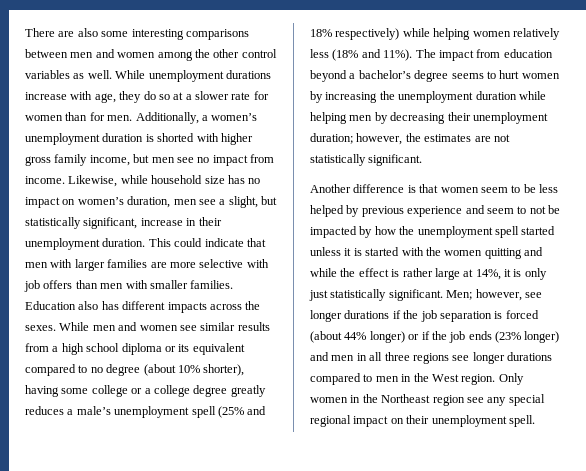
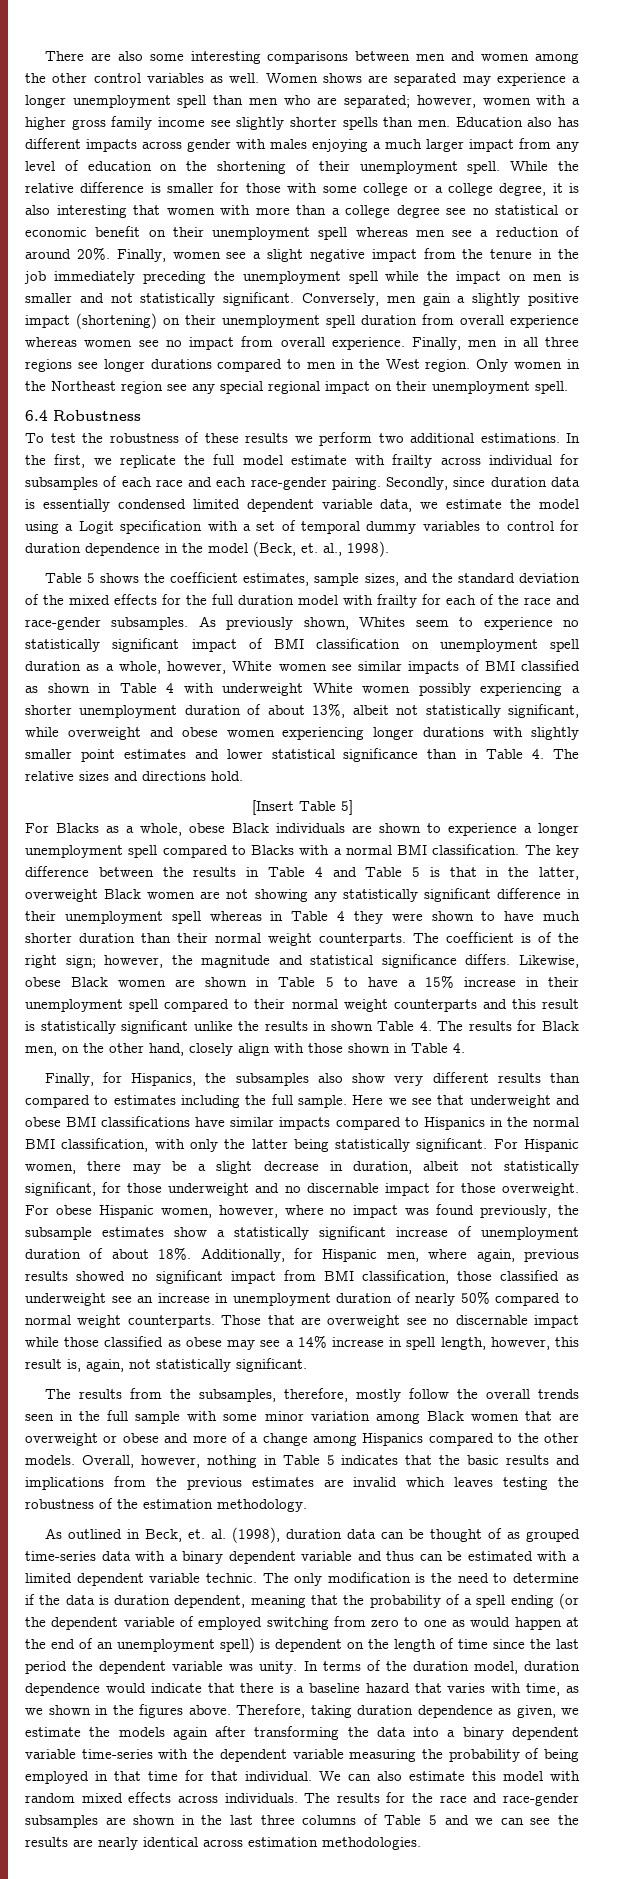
[115,70,271,82] [25,91,269,103] [25,112,258,124] [25,133,253,145] [25,154,274,166] [25,175,261,187] [25,196,277,208] [25,217,222,229] [25,238,266,250] [25,259,269,271] [24,280,234,292] While unemployment durations increase with age, they do so at a slower rate for women than for men. Additionally, a women’s unemployment duration is shorted with higher gross family income, but men see no impact from income. Likewise, while household size has no impact on women’s duration, men see a slight, but statistically significant, increase in their unemployment duration. This could indicate that men with larger families are more selective with job offers than men with smaller families. -> [265,73,580,86] [25,95,581,108] [25,116,451,130] Women shows are separated may experience a longer unemployment spell than men who are separated; however, women with a higher gross family income see slightly shorter spells than men.
[245,301,261,310] [25,322,270,331] [25,343,245,355] [25,364,245,376] [25,385,59,397] the sexes. While men and women see similar results from a high school diploma or its equivalent compared to no degree (about 10% shorter), having -> [187,138,579,152] [25,160,580,174] [25,182,318,193] gender with males enjoying a much larger impact from any level of education on the shortening of their unemployment spell. While the relative difference is smaller for those with
[193,385,266,397] [25,406,267,418] [310,28,560,40] [310,49,553,61] [310,70,560,82] [310,91,546,103] [310,112,548,124] [310,133,510,145] [310,154,423,166] [310,184,558,193] [310,205,560,217] [310,226,556,238] [310,247,543,259] [310,268,547,280] [309,289,542,301] [310,310,539,322] [310,331,560,343] [310,352,329,361] degree greatly reduces a male’s unemployment spell (25% and 18% respectively) while helping women relatively less (18% and 11%). The impact from education beyond a bachelor’s degree seems to hurt women by increasing the unemployment duration while helping men by decreasing their unemployment duration; however, the estimates are not statistically significant. // Another difference is that women seem to be less helped by previous experience and seem to not be impacted by how the unemployment spell started unless it is started with the women quitting and while the effect is rather large at 14%, it is only just statistically significant. Men; however, see longer durations if the job separation is forced (about 44% longer) or if the job ends (23% longer) and -> [499,183,579,196] [25,205,580,218] [25,226,580,240] [25,247,579,262] [24,271,580,284] [25,292,579,306] [25,313,579,329] [25,336,461,350] degree, it is also interesting that women with more than a college degree see no statistical or economic benefit on their unemployment spell whereas men see a reduction of around 20%. Finally, women see a slight negative impact from the tenure in the job immediately preceding the unemployment spell while the impact on men is smaller and not statistically significant. Conversely, men gain a slightly positive impact (shortening) on their unemployment spell duration from overall experience whereas women see no impact from overall experience. Finally,
(535, 421) none -> [25,410,141,421] [25,432,580,446] [25,454,579,468] [25,476,580,490] [25,499,579,512] [25,520,579,534] [25,541,389,557] [44,572,580,586] [25,594,580,608] [25,616,580,630] [25,638,579,652] [25,660,580,674] [25,683,580,696] [25,703,580,718] [25,727,580,740] [25,748,580,762] [25,771,243,781] [251,800,353,815] [25,823,579,836] [25,844,579,858] [25,866,579,880] [25,888,581,902] [25,911,580,924] [25,932,579,946] [25,954,579,968] [25,975,579,988] [25,999,580,1012] [25,1020,580,1034] [25,1043,465,1056] [44,1072,580,1086] [25,1094,580,1108] [25,1116,579,1130] [25,1138,579,1152] [25,1161,579,1174] [25,1182,580,1196] [25,1204,580,1218] [25,1226,579,1240] [25,1247,579,1262] [25,1270,579,1284] [25,1291,579,1306] [25,1315,579,1328] [25,1335,580,1350] [25,1358,307,1372] [44,1388,579,1402] [25,1410,580,1424] [25,1432,579,1446] [25,1455,581,1468] [25,1476,579,1490] [25,1498,307,1512] [44,1527,580,1543] [25,1551,581,1564] [25,1572,579,1586] [25,1593,579,1609] [25,1616,580,1630] [25,1637,579,1653] [25,1660,580,1674] [25,1683,579,1696] [25,1704,579,1718] [25,1726,579,1740] [25,1748,579,1762] [25,1770,580,1784] [25,1792,579,1806] [25,1814,580,1828] [25,1837,421,1850] // 6.4 Robustness // To test the robustness of these results we perform two additional estimations. In the first, we replicate the full model estimate with frailty across individual for subsamples of each race and each race-gender pairing. Secondly, since duration data is essentially condensed limited dependent variable data, we estimate the model using a Logit specification with a set of temporal dummy variables to control for duration dependence in the model (Beck, et. al., 1998). // Table 5 shows the coefficient estimates, sample sizes, and the standard deviation of the mixed effects for the full duration model with frailty for each of the race and race-gender subsamples. As previously shown, Whites seem to experience no statistically significant impact of BMI classification on unemployment spell duration as a whole, however, White women see similar impacts of BMI classified as shown in Table 4 with underweight White women possibly experiencing a shorter unemployment duration of about 13%, albeit not statistically significant, while overweight and obese women experiencing longer durations with slightly smaller point estimates and lower statistical significance than in Table 4. The relative sizes and directions hold. // [Insert Table 5] // For Blacks as a whole, obese Black individuals are shown to experience a longer unemployment spell compared to Blacks with a normal BMI classification. The key difference between the results in Table 4 and Table 5 is that in the latter, overweight Black women are not showing any statistically significant difference in their unemployment spell whereas in Table 4 they were shown to have much shorter duration than their normal weight counterparts. The coefficient is of the right sign; however, the magnitude and statistical significance differs. Likewise, obese Black women are shown in Table 5 to have a 15% increase in their unemployment spell compared to their normal weight counterparts and this result is statistically significant unlike the results in shown Table 4. The results for Black men, on the other hand, closely align with those shown in Table 4. // Finally, for Hispanics, the subsamples also show very different results than compared to estimates including the full sample. Here we see that underweight and obese BMI classifications have similar impacts compared to Hispanics in the normal BMI classification, with only the latter being statistically significant. For Hispanic women, there may be a slight decrease in duration, albeit not statistically significant, for those underweight and no discernable impact for those overweight. For obese Hispanic women, however, where no impact was found previously, the subsample estimates show a statistically significant increase of unemployment duration of about 18%. Additionally, for Hispanic men, where again, previous results showed no significant impact from BMI classification, those classified as underweight see an increase in unemployment duration of nearly 50% compared to normal weight counterparts. Those that are overweight see no discernable impact while those classified as obese may see a 14% increase in spell length, however, this result is, again, not statistically significant. // The results from the subsamples, therefore, mostly follow the overall trends seen in the full sample with some minor variation among Black women that are overweight or obese and more of a change among Hispanics compared to the other models. Overall, however, nothing in Table 5 indicates that the basic results and implications from the previous estimates are invalid which leaves testing the robustness of the estimation methodology. // As outlined in Beck, et. al. (1998), duration data can be thought of as grouped time-series data with a binary dependent variable and thus can be estimated with a limited dependent variable technic. The only modification is the need to determine if the data is duration dependent, meaning that the probability of a spell ending (or the dependent variable of employed switching from zero to one as would happen at the end of an unemployment spell) is dependent on the length of time since the last period the dependent variable was unity. In terms of the duration model, duration dependence would indicate that there is a baseline hazard that varies with time, as we shown in the figures above. Therefore, taking duration dependence as given, we estimate the models again after transforming the data into a binary dependent variable time-series with the dependent variable measuring the probability of being employed in that time for that individual. We can also estimate this model with random mixed effects across individuals. The results for the race and race-gender subsamples are shown in the last three columns of Table 5 and we can see the results are nearly identical across estimation methodologies.

